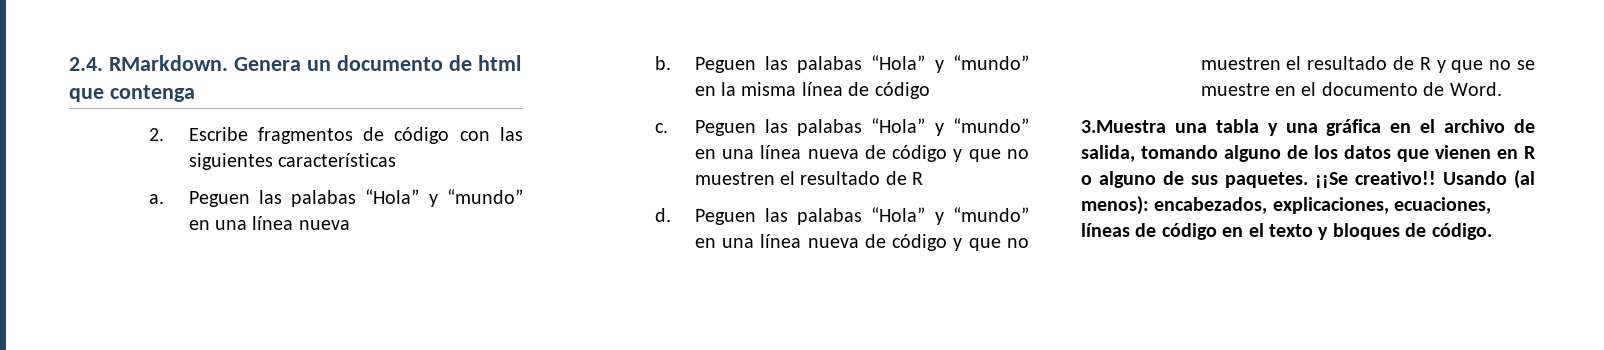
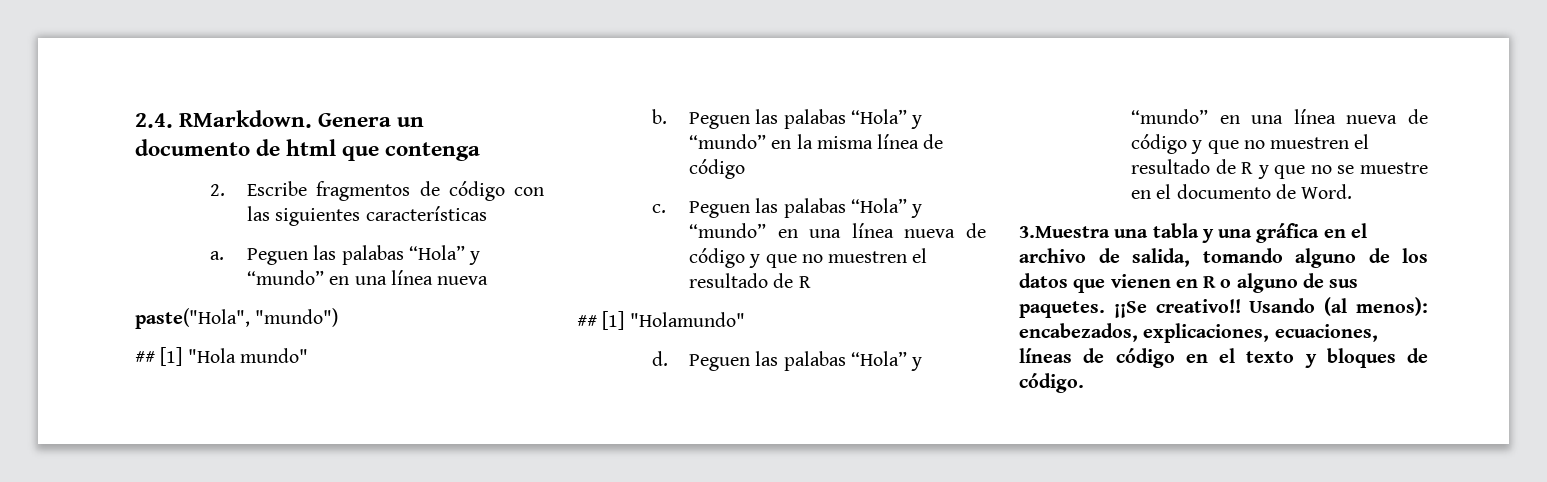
(350, 225) none -> [135,308,339,329] [135,347,308,366] // paste("Hola", "mundo") // ## [1] "Hola mundo"
(924, 178) none -> [577,311,745,330] // ## [1] "Holamundo"

